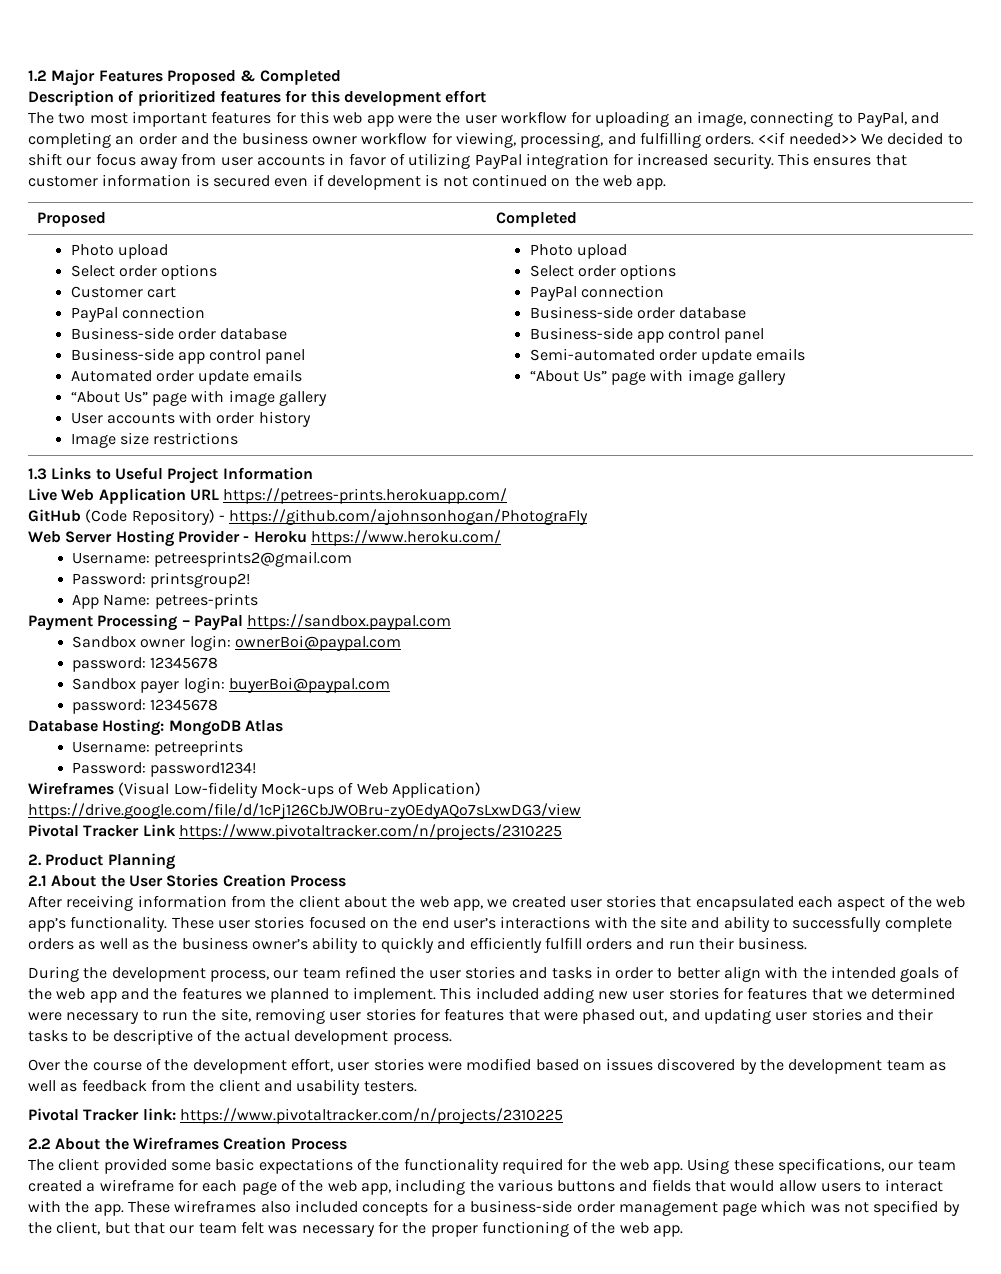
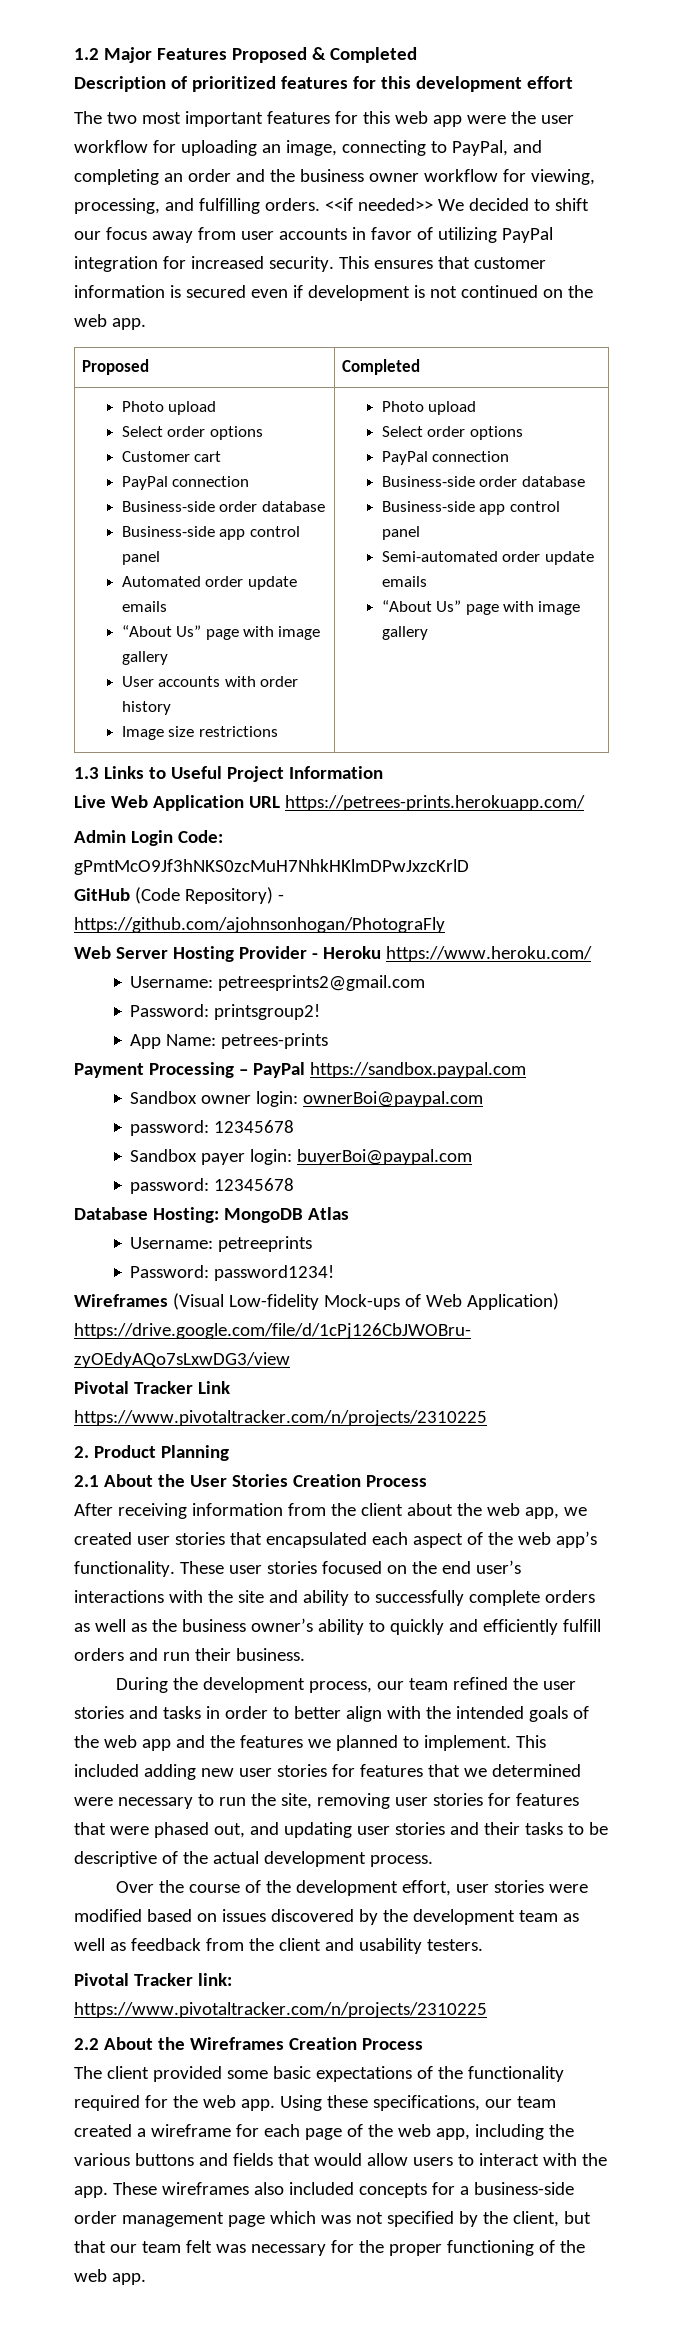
(508, 496) none -> [74,830,223,846] [74,859,469,875] // Admin Login Code: gPmtMcO9Jf3hNKS0zcMuH7NhkHKlmDPwJxzcKrlD

